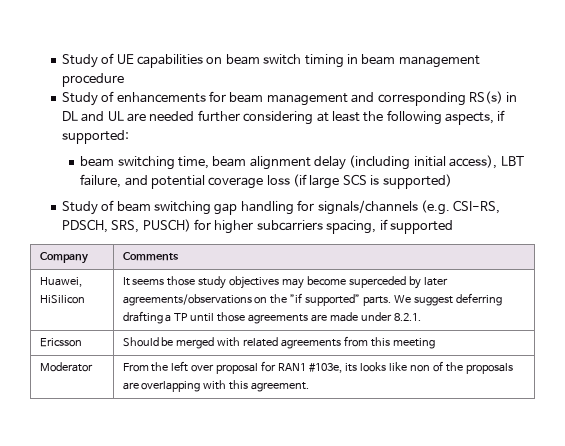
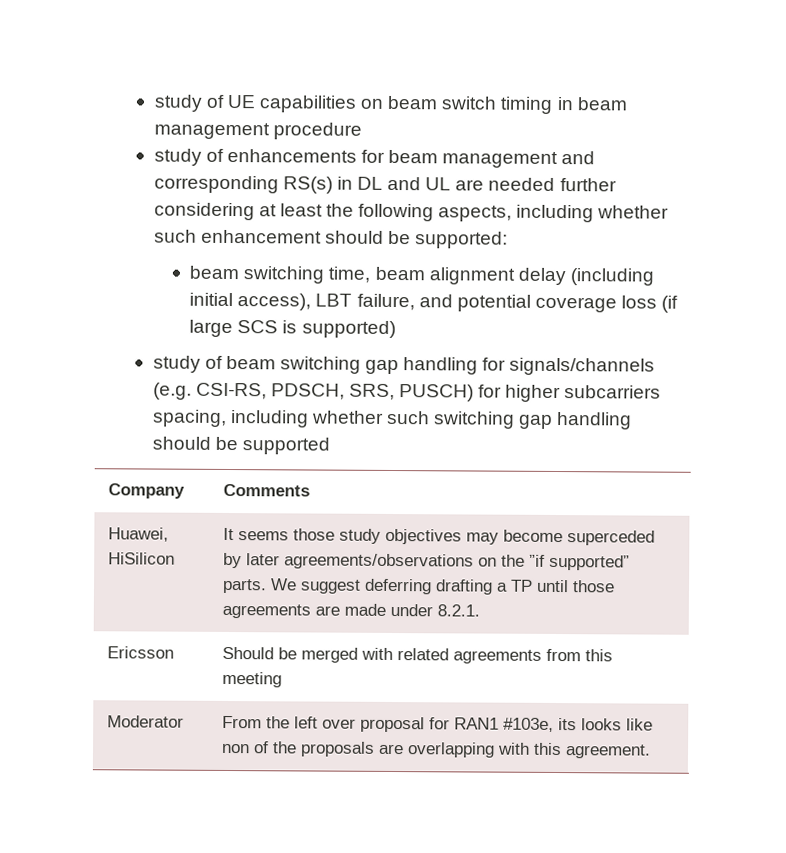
[61,54,98,68] Study -> [153,94,203,112] study
[61,92,98,106] Study -> [153,148,202,166] study
[497,110,506,121] if -> [516,204,670,223] [153,229,411,245] including whether such enhancement should be
[61,201,98,215] Study -> [152,355,201,373] study
[379,219,388,230] if -> [229,410,633,430] [151,436,238,451] including whether such switching gap handling should be

